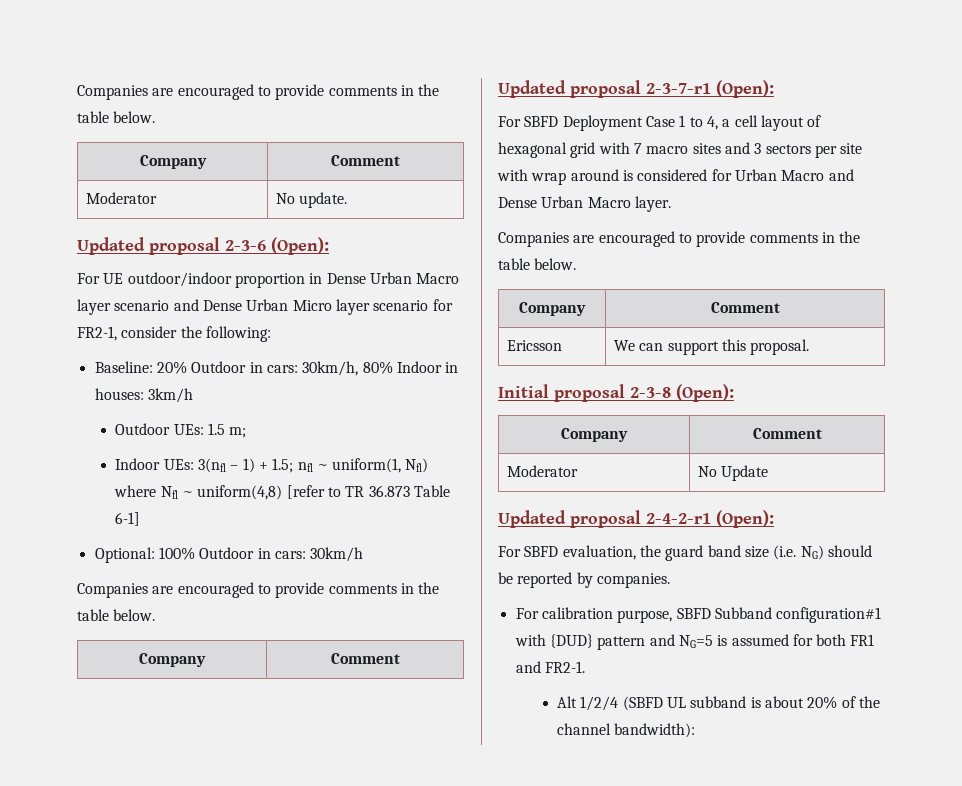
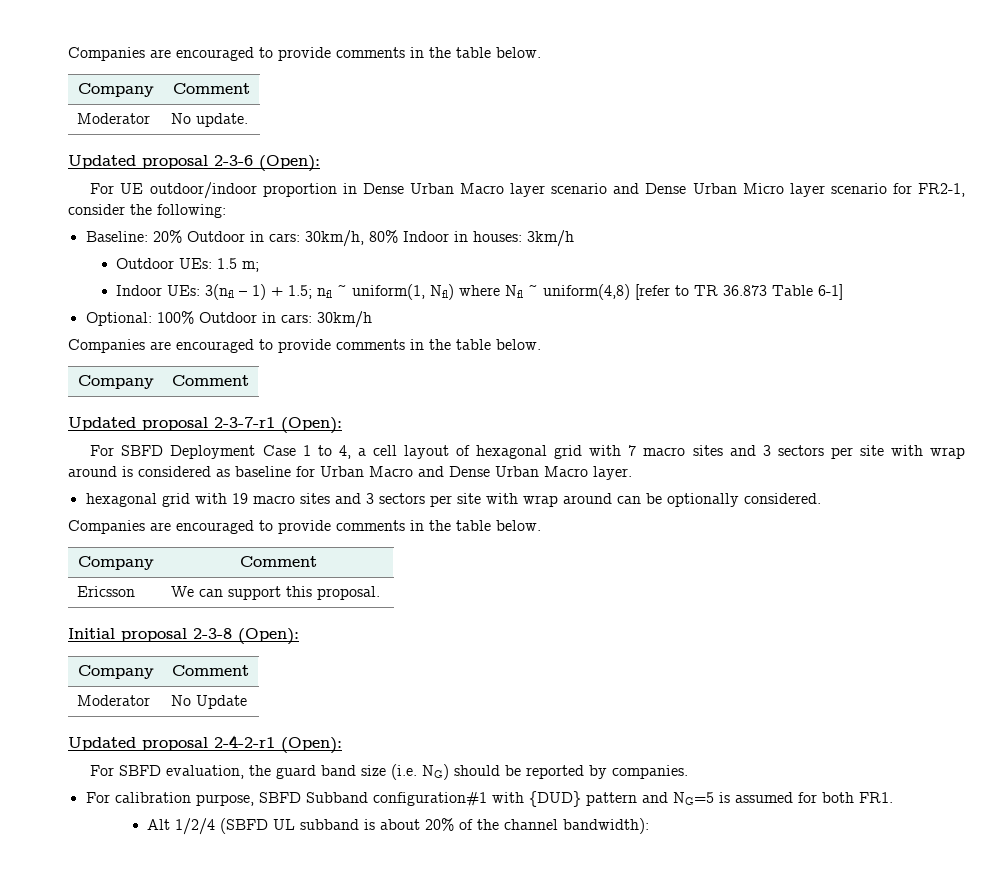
(708, 175) none -> [216,466,291,477] as baseline
(671, 204) none -> [85,493,821,507] // hexagonal grid with 19 macro sites and 3 sectors per site with wrap around can be optionally considered.
[850,634,875,646] [515,661,585,673] FR1 and FR2-1. -> [858,792,893,803] FR1.

